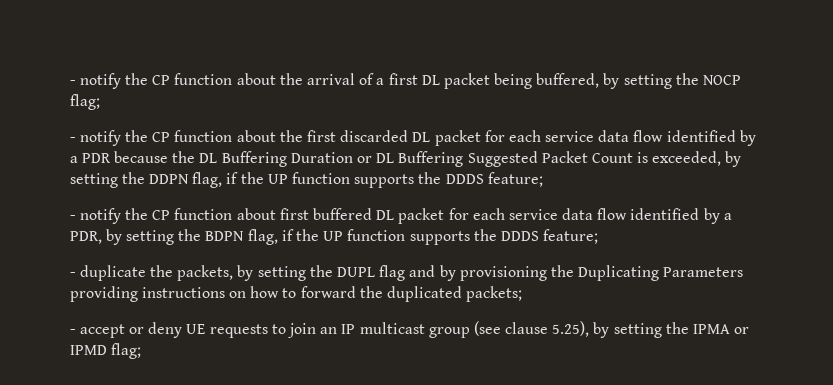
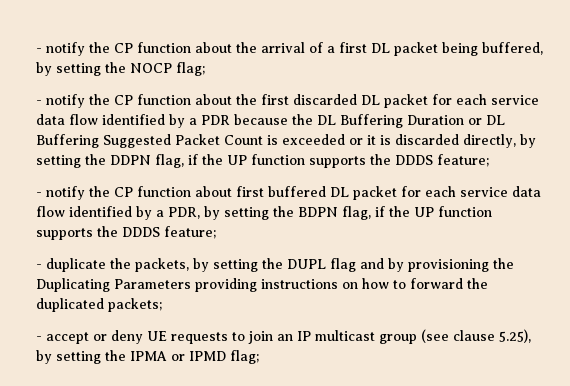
[652,151,722,166] exceeded, -> [282,134,517,148] exceeded or it is discarded directly,

